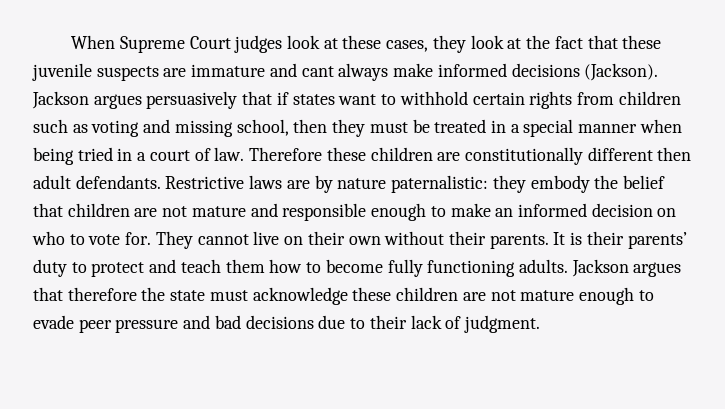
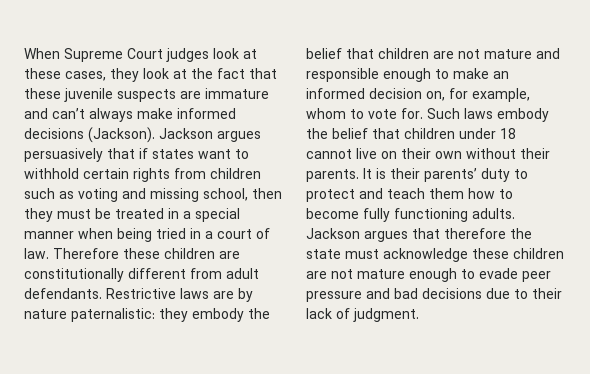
[301,66,334,77] cant -> [52,108,85,119] can’t
[657,147,692,161] then -> [190,268,222,279] from
[657,208,677,217] [32,231,193,249] on who to vote for. They -> [426,88,530,102] [306,108,549,122] [306,128,516,139] on, for example, whom to vote for. Such laws embody the belief that children under 18

